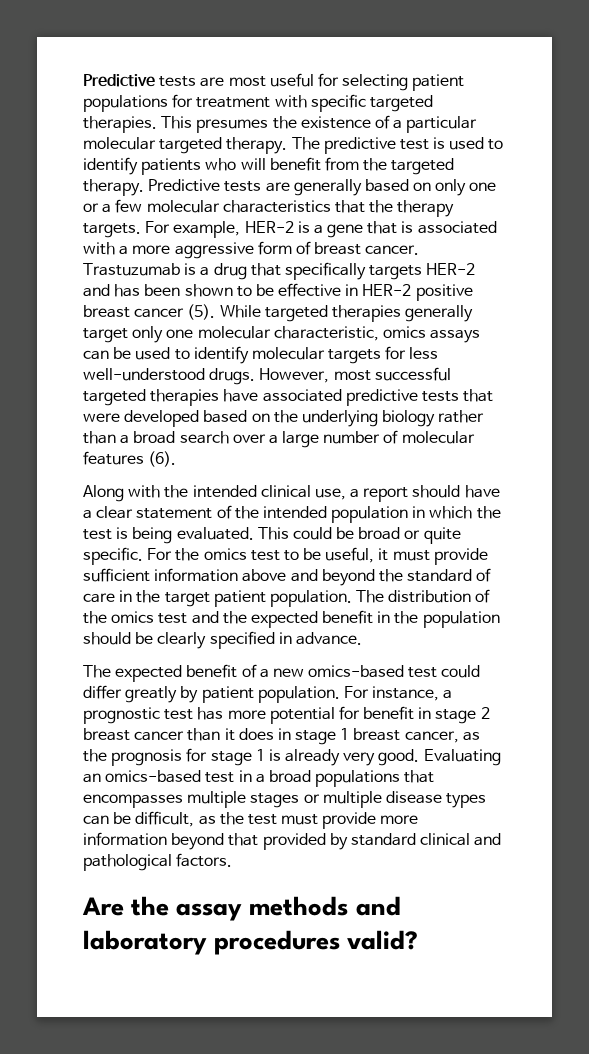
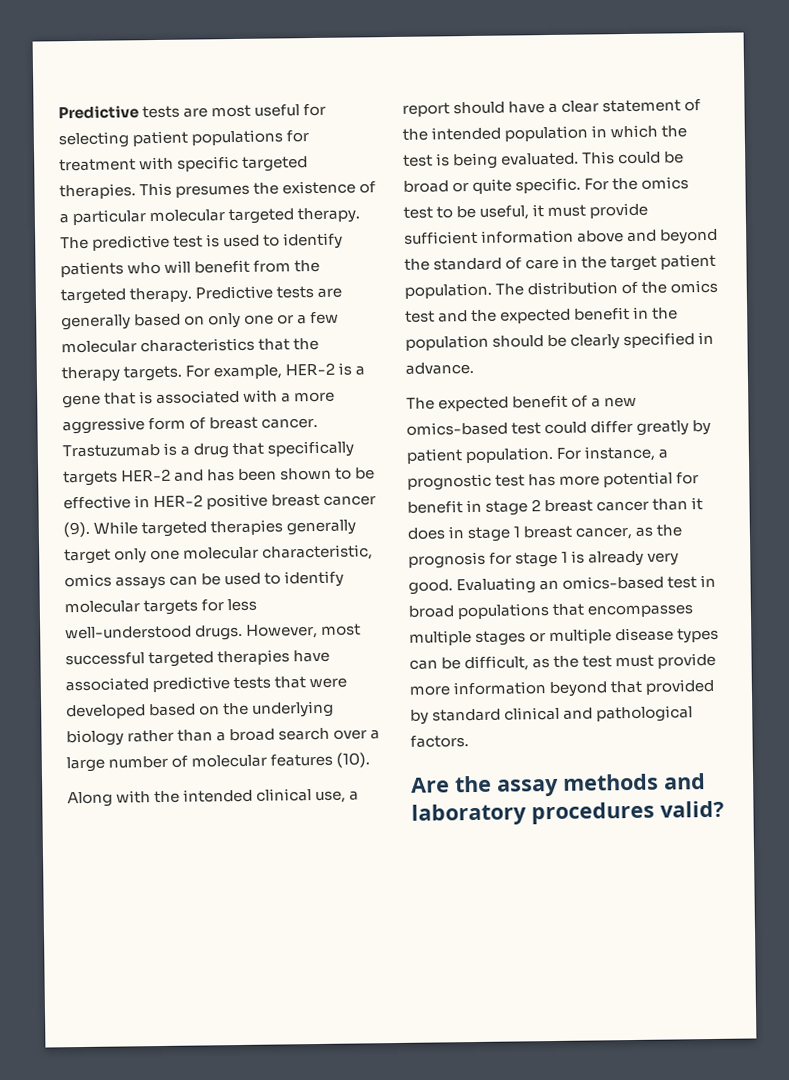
[187,304,216,320] (5). -> [63,521,90,538] (9).
[148,451,177,467] (6). -> [336,752,371,768] (10).
[255,774,265,783] a -> (717, 581) none

